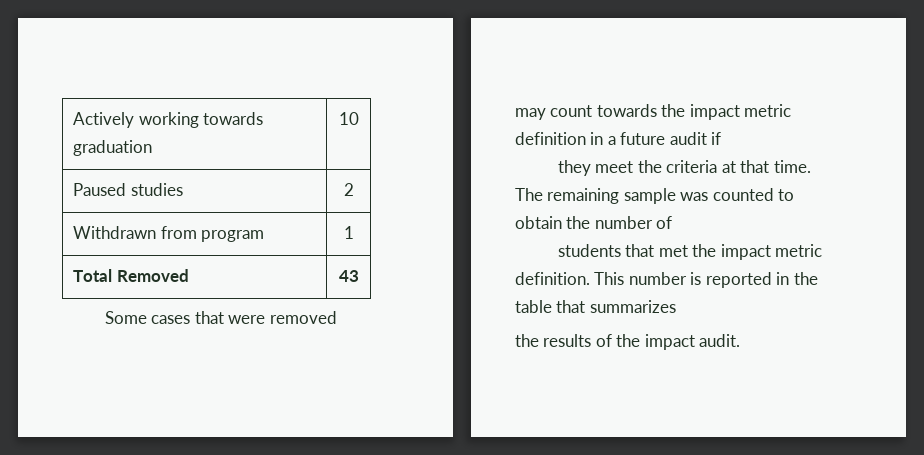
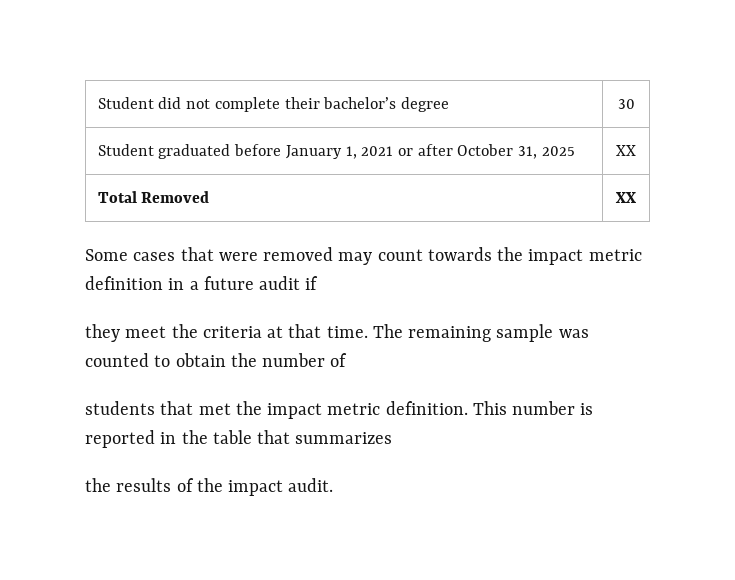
[73,112,264,128] [73,140,153,156] [338,112,359,125] [73,183,183,196] [343,183,354,196] [73,226,265,242] [343,226,354,239] Actively working towards graduation | 10 // Paused studies | 2 // Withdrawn from program | 1 -> [97,97,450,112] [617,99,635,109] [97,144,575,159] [616,145,636,156] Student did not complete their bachelor’s degree | 30 // Student graduated before January 1, 2021 or after October 31, 2025 | XX
[338,270,359,282] 43 -> [615,192,636,203] XX

